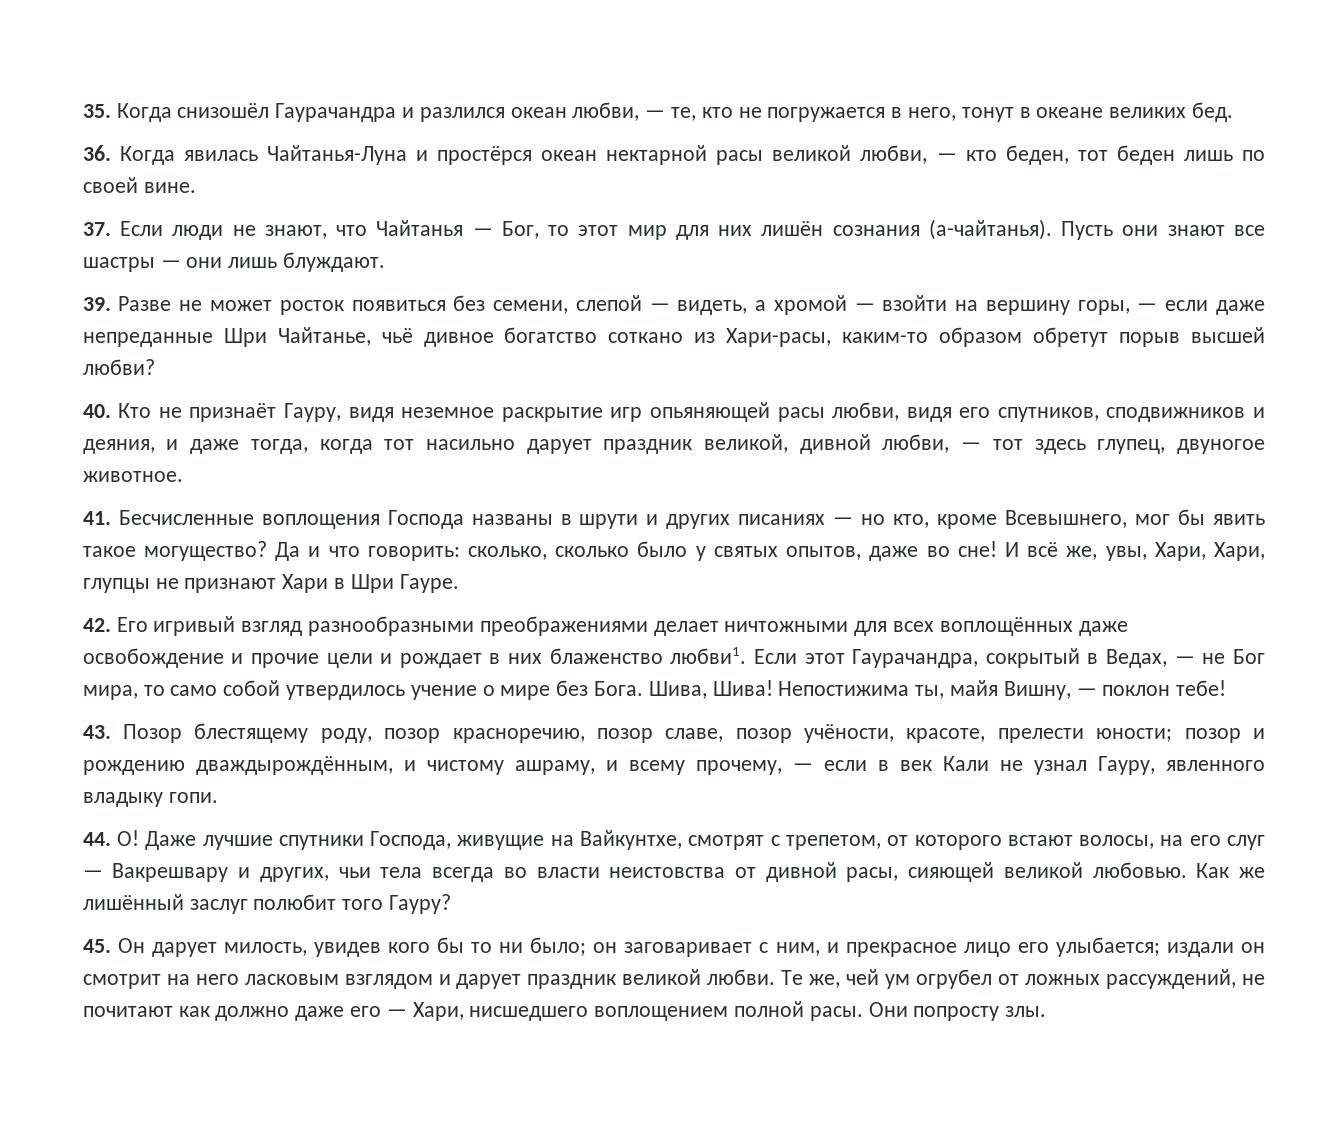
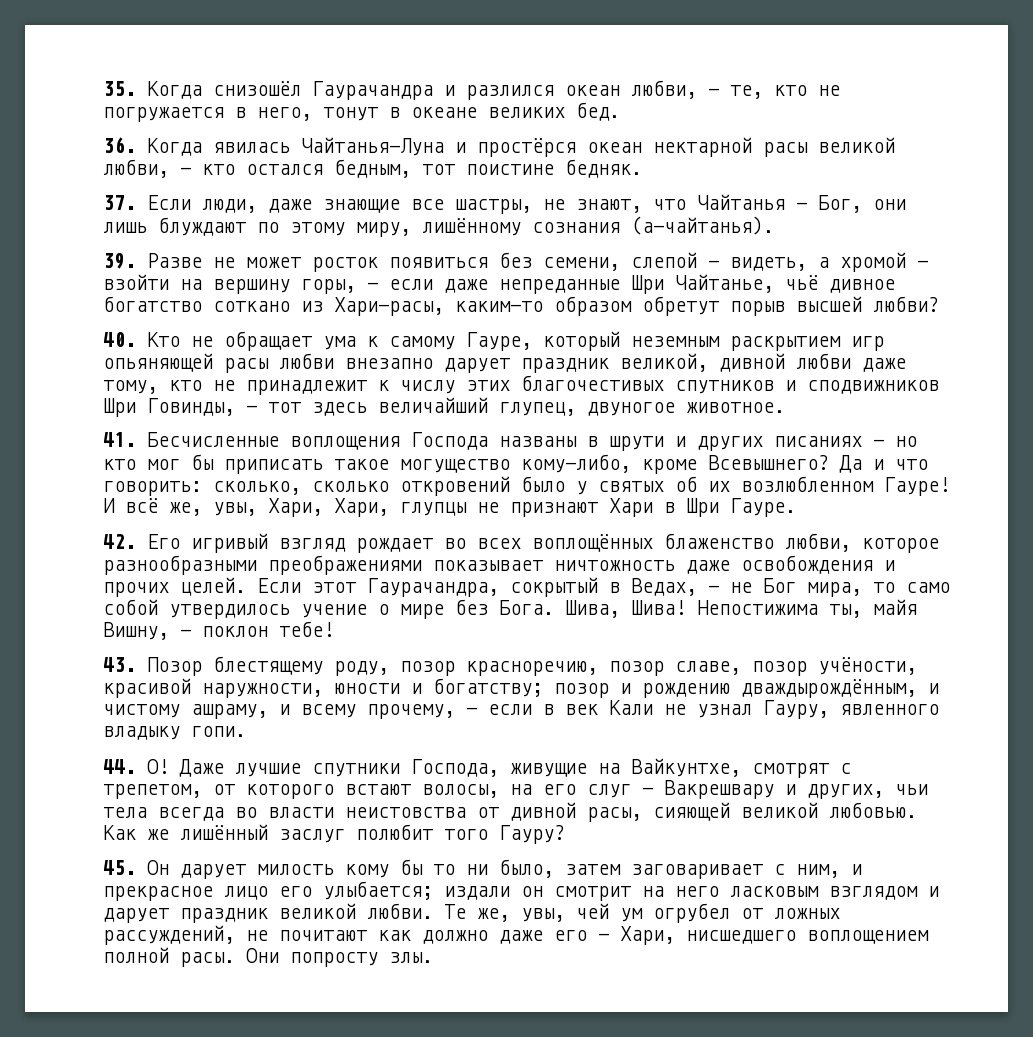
[1005,145,1266,165] [82,177,196,193] [82,221,224,240] беден, тот беден лишь по своей вине. // 37. Если люди -> [246,159,643,178] [103,195,533,214] остался бедным, тот поистине бедняк. // 37. Если люди, даже знающие все шастры,
[548,219,1265,240] [82,252,385,272] то этот мир для них лишён сознания (а-чайтанья). Пусть они знают все шастры — они лишь блуждают. -> [873,199,907,210] [103,216,775,237] они лишь блуждают по этому миру, лишённому сознания (а-чайтанья).
[189,402,1265,422] [82,434,950,454] признаёт Гауру, видя неземное раскрытие игр опьяняющей расы любви, видя его спутников, сподвижников и деяния, и даже тогда, когда тот насильно дарует праздник великой, дивной любви, -> [224,331,885,351] [103,353,907,373] [103,375,940,395] [103,398,236,417] обращает ума к самому Гауре, который неземным раскрытием игр опьяняющей расы любви внезапно дарует праздник великой, дивной любви даже тому, кто не принадлежит к числу этих благочестивых спутников и сподвижников Шри Говинды,
(1086, 446) none -> [378,397,489,413] величайший
[893,509,1265,529] [82,541,267,561] кто, кроме Всевышнего, мог бы явить такое могущество? -> [103,454,830,474] кто мог бы приписать такое могущество кому-либо, кроме Всевышнего?
(630, 551) none -> [400,476,511,496] откровений
[786,541,997,561] опытов, даже во сне! -> [675,476,951,496] об их возлюбленном Гауре!
[307,616,1128,636] [82,647,747,668] разнообразными преображениями делает ничтожными для всех воплощённых даже освобождение и прочие цели и рождает в них блаженство любви1. -> [356,533,940,553] [103,555,896,575] [103,577,247,597] рождает во всех воплощённых блаженство любви, которое разнообразными преображениями показывает ничтожность даже освобождения и прочих целей.
[906,728,1173,743] красоте, прелести юности; -> [103,678,544,698] красивой наружности, юности и богатству;
[223,942,431,957] милость, увидев кого -> [257,864,390,878] милость кому
[530,937,618,956] было; он -> [499,859,622,878] было, затем
(841, 981) none -> [521,908,566,922] увы,

